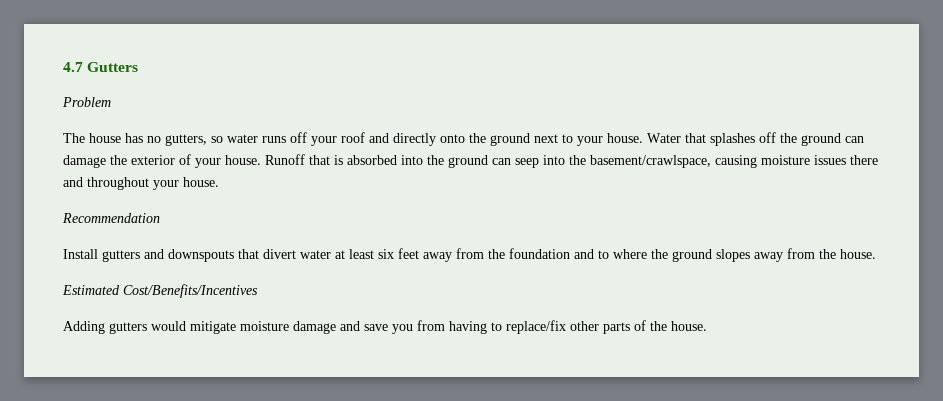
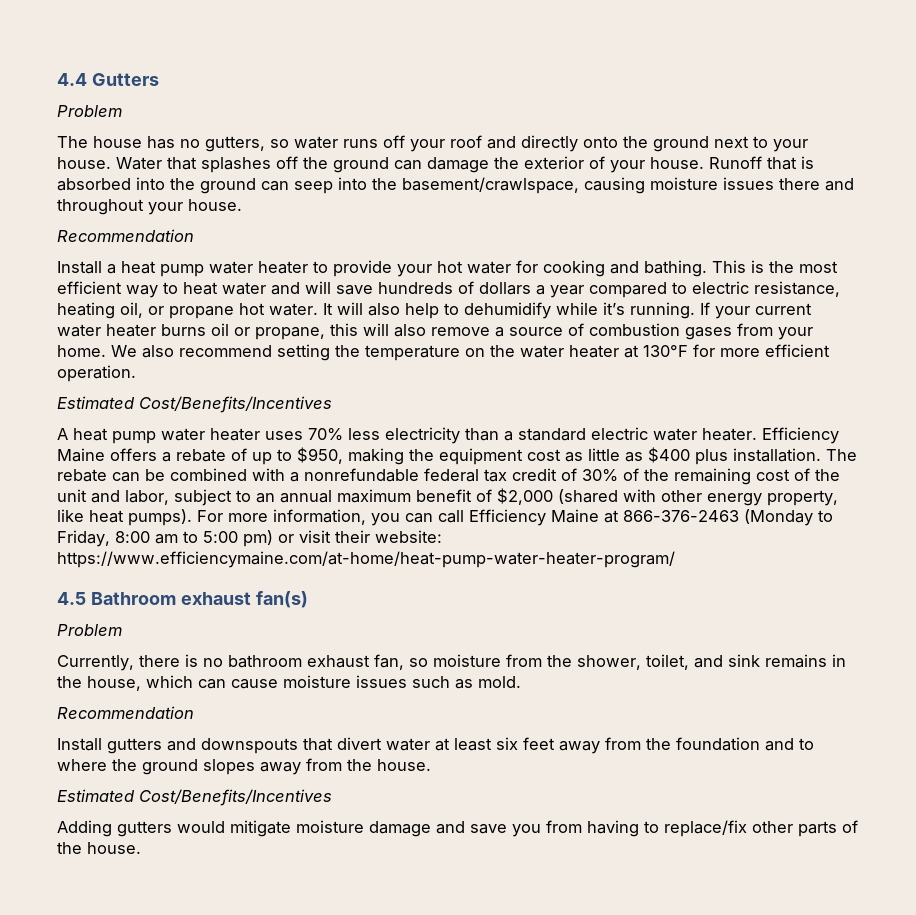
[63,62,83,72] 4.7 -> [57,73,87,86] 4.4
(160, 218) none -> [57,260,838,277] [57,281,840,298] [57,302,812,319] [57,323,813,340] [57,344,830,361] [57,365,136,382] [57,396,332,413] [57,427,839,444] [57,447,857,465] [57,468,840,485] [57,488,838,506] [57,509,833,526] [57,530,442,547] [57,551,675,568] [57,591,308,608] [57,624,122,636] [57,654,846,671] [57,675,521,691] [57,706,194,719] // Install a heat pump water heater to provide your hot water for cooking and bathing. This is the most efficient way to heat water and will save hundreds of dollars a year compared to electric resistance, heating oil, or propane hot water. It will also help to dehumidify while it’s running. If your current water heater burns oil or propane, this will also remove a source of combustion gases from your home. We also recommend setting the temperature on the water heater at 130°F for more efficient operation. // Estimated Cost/Benefits/Incentives // A heat pump water heater uses 70% less electricity than a standard electric water heater. Efficiency Maine offers a rebate of up to $950, making the equipment cost as little as $400 plus installation. The rebate can be combined with a nonrefundable federal tax credit of 30% of the remaining cost of the unit and labor, subject to an annual maximum benefit of $2,000 (shared with other energy property, like heat pumps). For more information, you can call Efficiency Maine at 866-376-2463 (Monday to Friday, 8:00 am to 5:00 pm) or visit their website: https://www.efficiencymaine.com/at-home/heat-pump-water-heater-program/ // 4.5 Bathroom exhaust fan(s) // Problem // Currently, there is no bathroom exhaust fan, so moisture from the shower, toilet, and sink remains in the house, which can cause moisture issues such as mold. // Recommendation

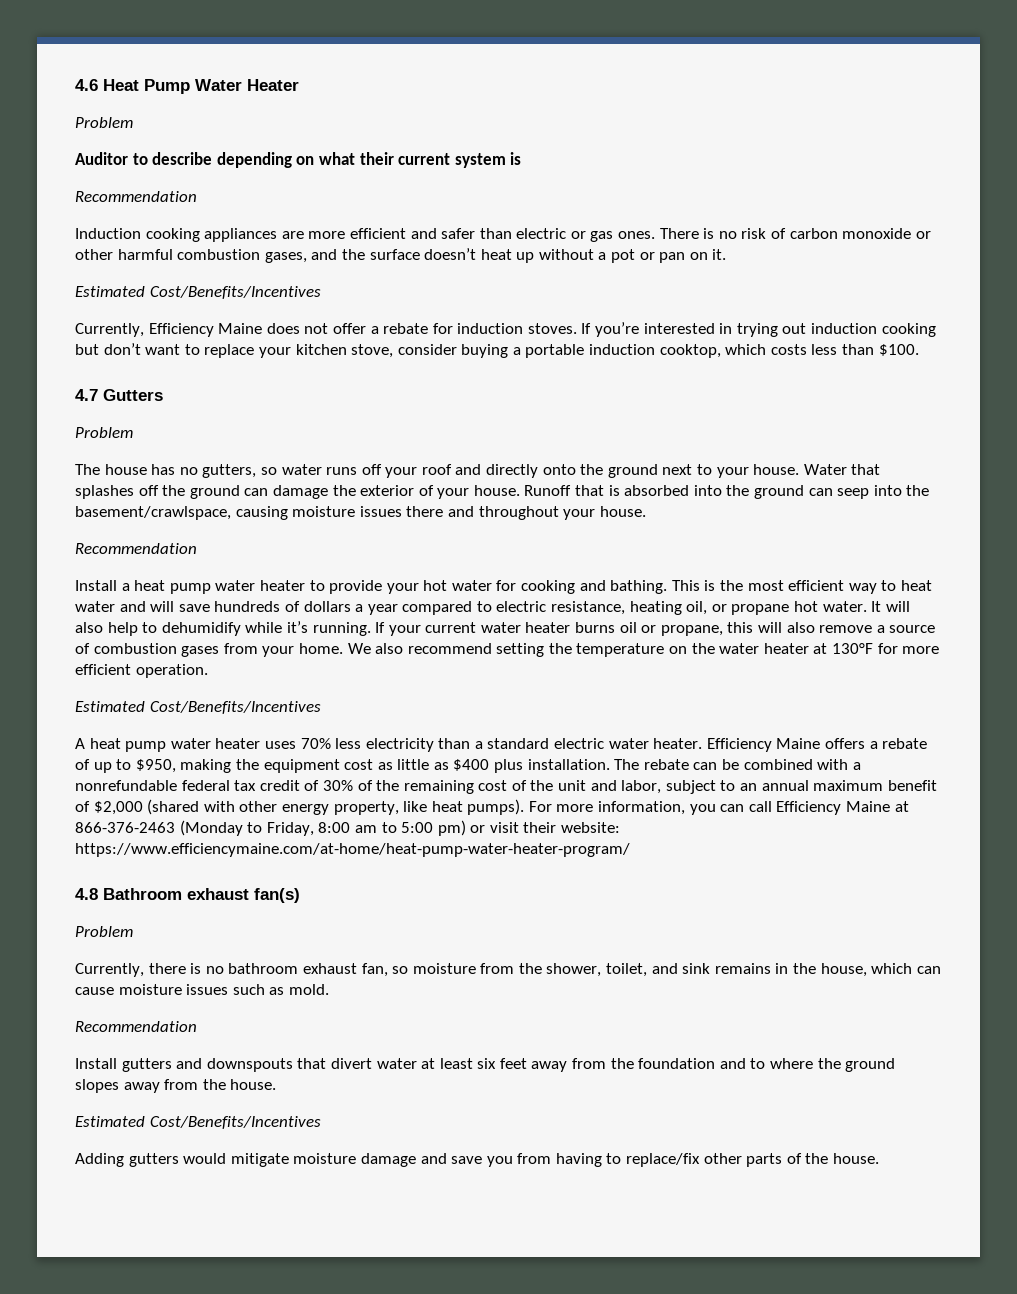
[57,73,87,86] 4.4 -> [75,79,299,94] [75,117,133,128] [75,152,522,168] [75,191,197,202] [75,228,931,242] [75,248,727,263] [75,286,321,299] [75,322,936,337] [75,343,919,358] [75,389,98,401] 4.6 Heat Pump Water Heater // Problem // Auditor to describe depending on what their current system is // Recommendation // Induction cooking appliances are more efficient and safer than electric or gas ones. There is no risk of carbon monoxide or other harmful combustion gases, and the surface doesn’t heat up without a pot or pan on it. // Estimated Cost/Benefits/Incentives // Currently, Efficiency Maine does not offer a rebate for induction stoves. If you’re interested in trying out induction cooking but don’t want to replace your kitchen stove, consider buying a portable induction cooktop, which costs less than $100. // 4.7
[57,592,86,605] 4.5 -> [75,888,98,900] 4.8

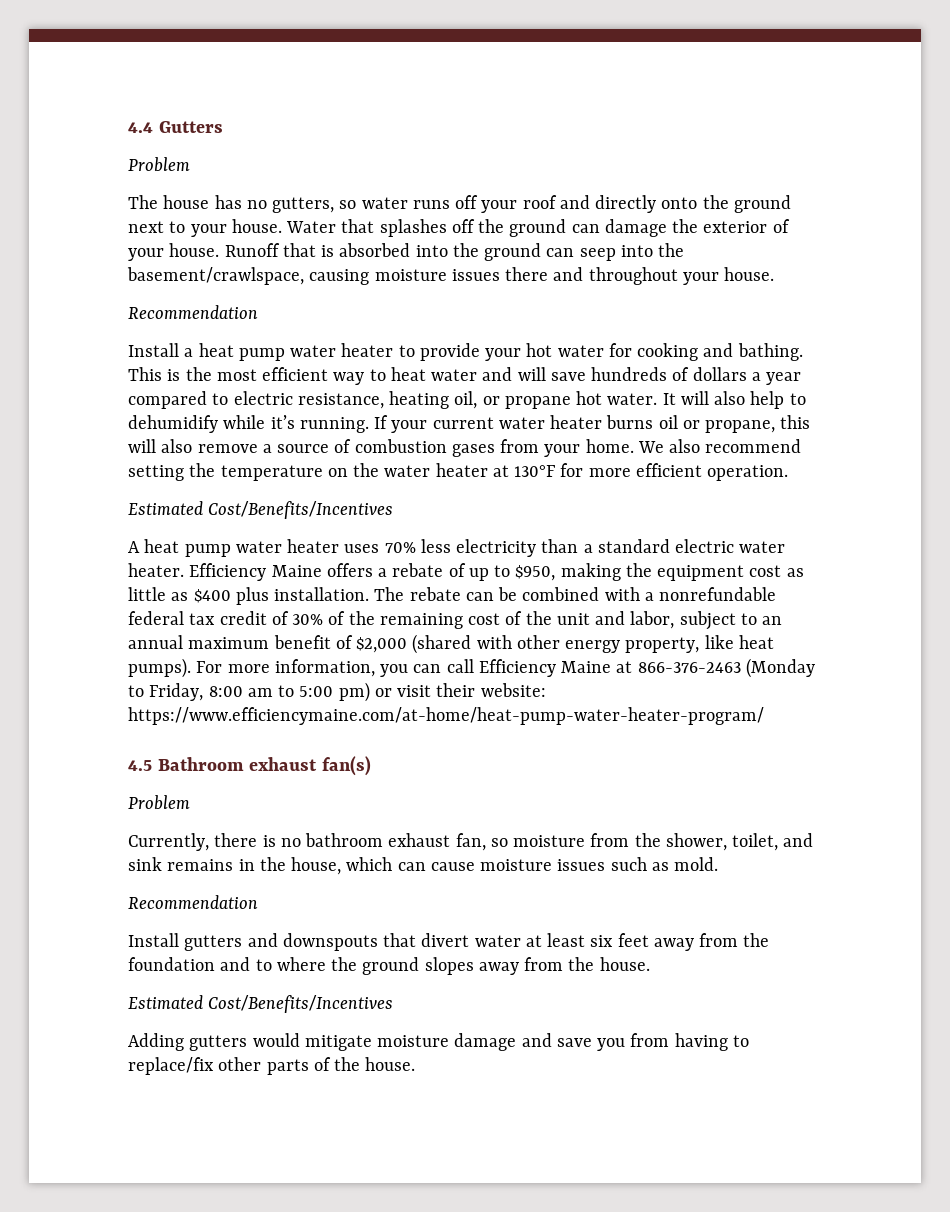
[75,79,299,94] [75,117,133,128] [75,152,522,168] [75,191,197,202] [75,228,931,242] [75,248,727,263] [75,286,321,299] [75,322,936,337] [75,343,919,358] [75,389,98,401] 4.6 Heat Pump Water Heater // Problem // Auditor to describe depending on what their current system is // Recommendation // Induction cooking appliances are more efficient and safer than electric or gas ones. There is no risk of carbon monoxide or other harmful combustion gases, and the surface doesn’t heat up without a pot or pan on it. // Estimated Cost/Benefits/Incentives // Currently, Efficiency Maine does not offer a rebate for induction stoves. If you’re interested in trying out induction cooking but don’t want to replace your kitchen stove, consider buying a portable induction cooktop, which costs less than $100. // 4.7 -> [128,122,153,133] 4.4
[75,888,98,900] 4.8 -> [128,760,152,771] 4.5

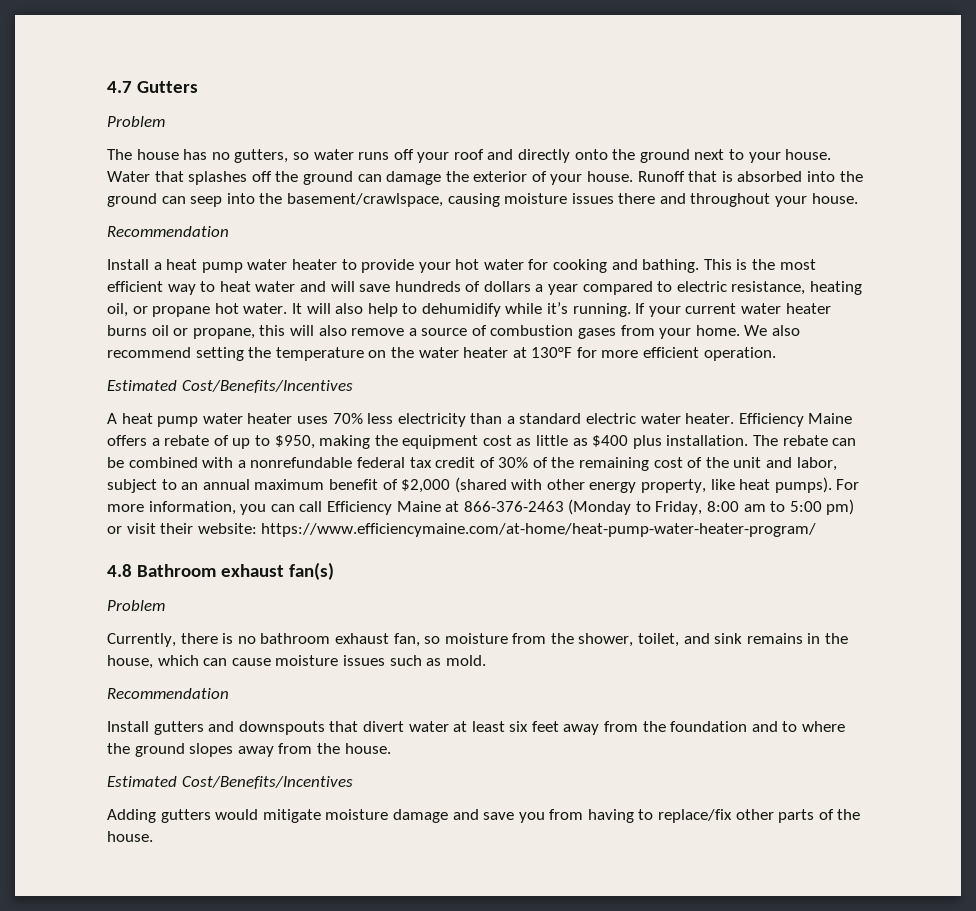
[128,122,153,133] 4.4 -> [107,81,132,93] 4.7
[128,760,152,771] 4.5 -> [107,564,132,577] 4.8

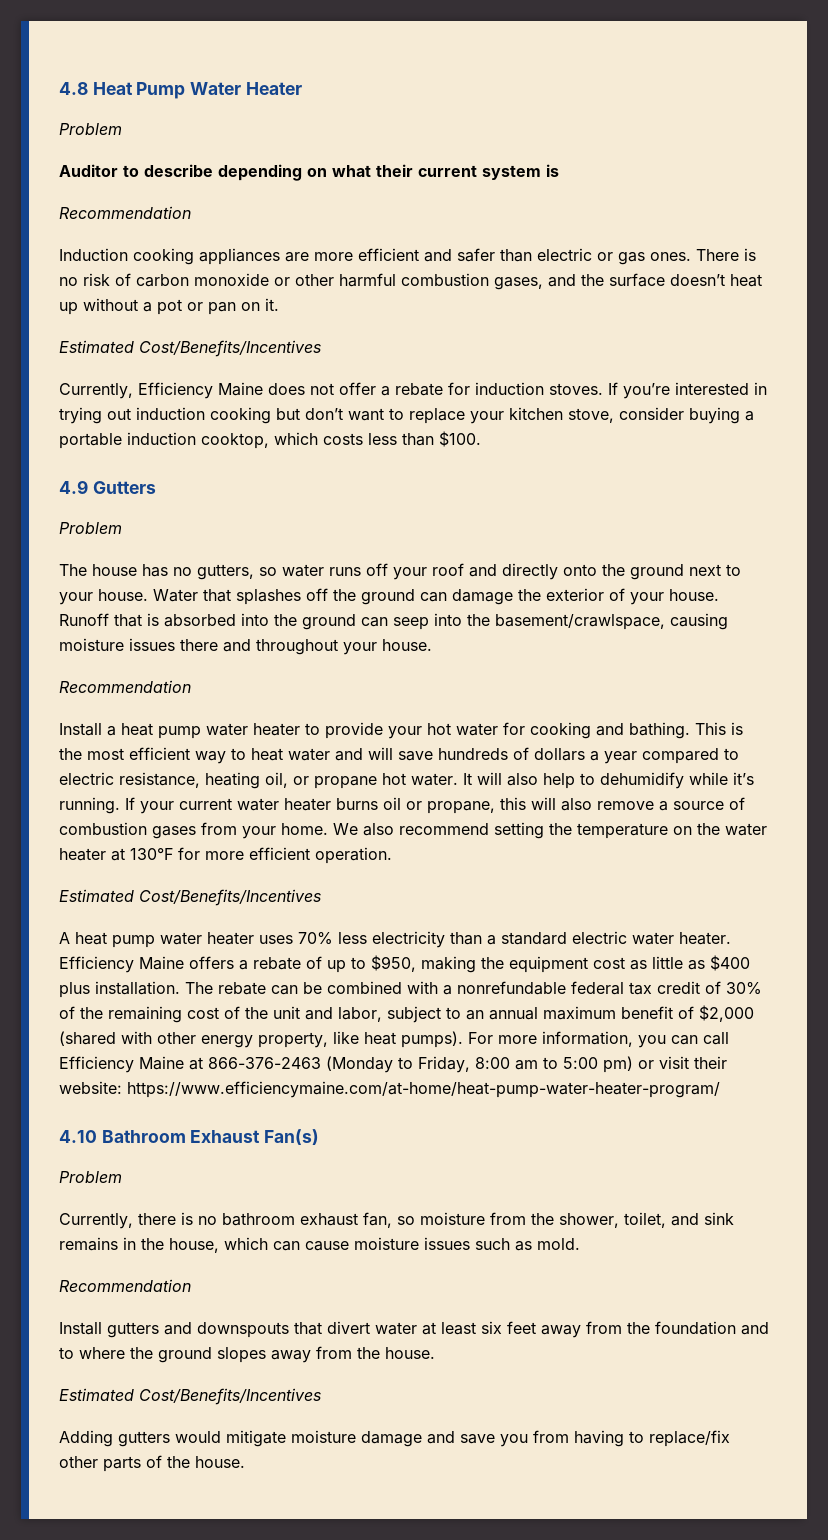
[107,81,132,93] 4.7 -> [59,82,302,99] [59,123,122,135] [59,164,559,181] [59,206,191,219] [59,248,756,265] [59,273,762,290] [59,298,279,315] [59,340,321,357] [59,382,767,399] [59,407,754,424] [59,431,481,449] [59,480,88,494] 4.8 Heat Pump Water Heater // Problem // Auditor to describe depending on what their current system is // Recommendation // Induction cooking appliances are more efficient and safer than electric or gas ones. There is no risk of carbon monoxide or other harmful combustion gases, and the surface doesn’t heat up without a pot or pan on it. // Estimated Cost/Benefits/Incentives // Currently, Efficiency Maine does not offer a rebate for induction stoves. If you’re interested in trying out induction cooking but don’t want to replace your kitchen stove, consider buying a portable induction cooktop, which costs less than $100. // 4.9
[107,562,334,580] 4.8 Bathroom exhaust fan(s) -> [59,1129,320,1145] 4.10 Bathroom Exhaust Fan(s)

